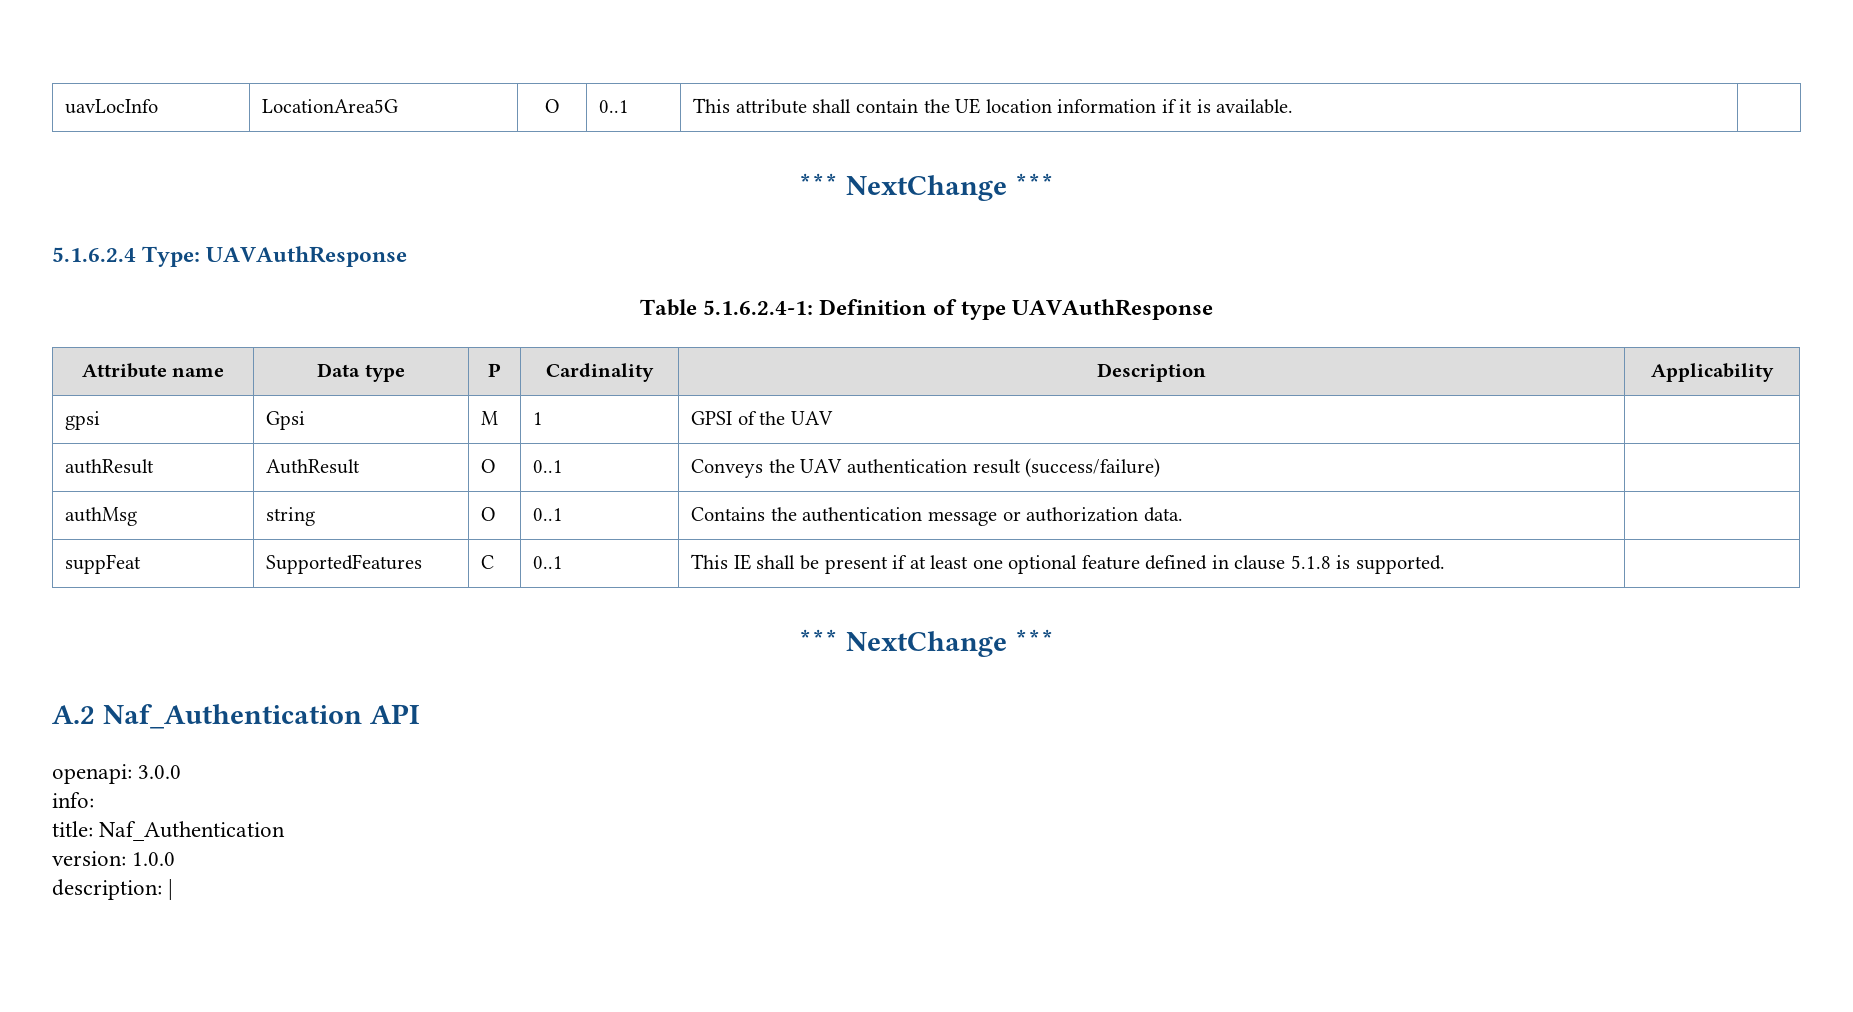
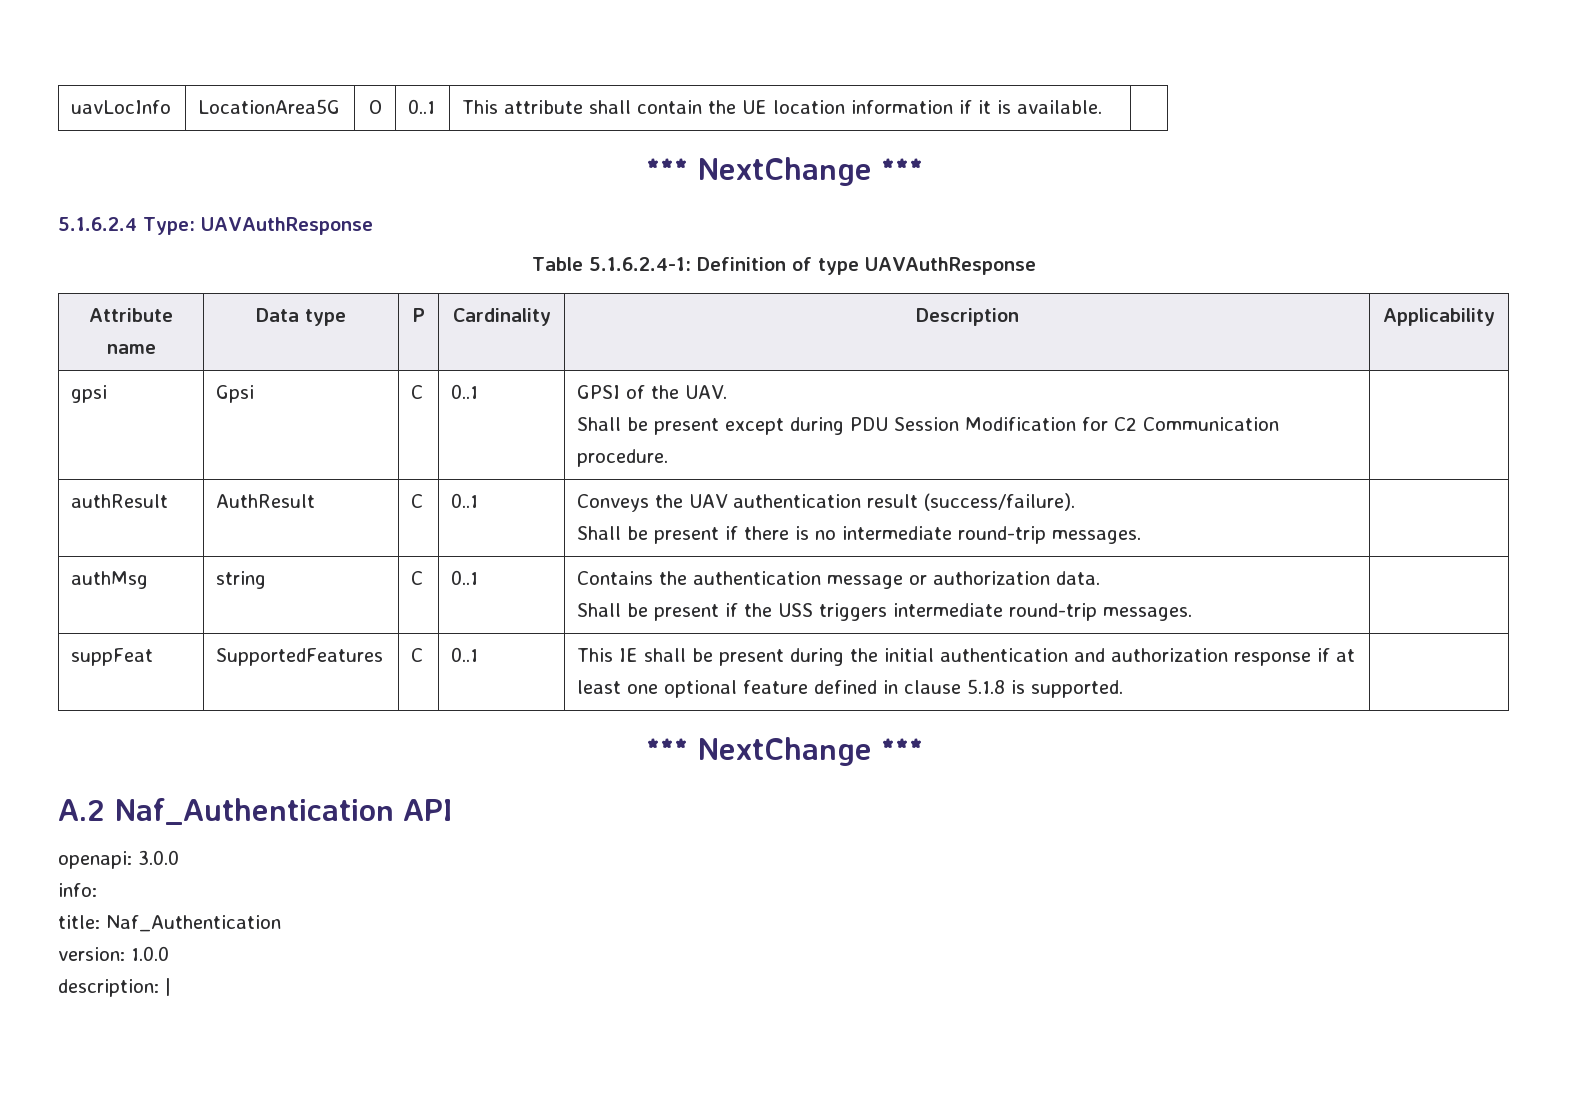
[481,411,499,425] [533,412,544,425] M | 1 -> [411,385,424,399] [451,384,479,399] C | 0..1
[790,411,833,425] UAV -> [685,385,728,399] [577,417,1280,435] [577,449,669,467] UAV. // Shall be present except during PDU Session Modification for C2 Communication procedure.
[481,459,496,473] O -> [411,494,424,508] C
[1025,458,1161,478] (success/failure) -> [924,493,1076,511] [577,526,1142,544] (success/failure). // Shall be present if there is no intermediate round-trip messages.
[481,507,496,521] O -> [411,571,424,585] C
(1183, 514) none -> [577,603,1193,621] // Shall be present if the USS triggers intermediate round-trip messages.
(888, 565) none -> [790,648,1312,666] during the initial authentication and authorization response

